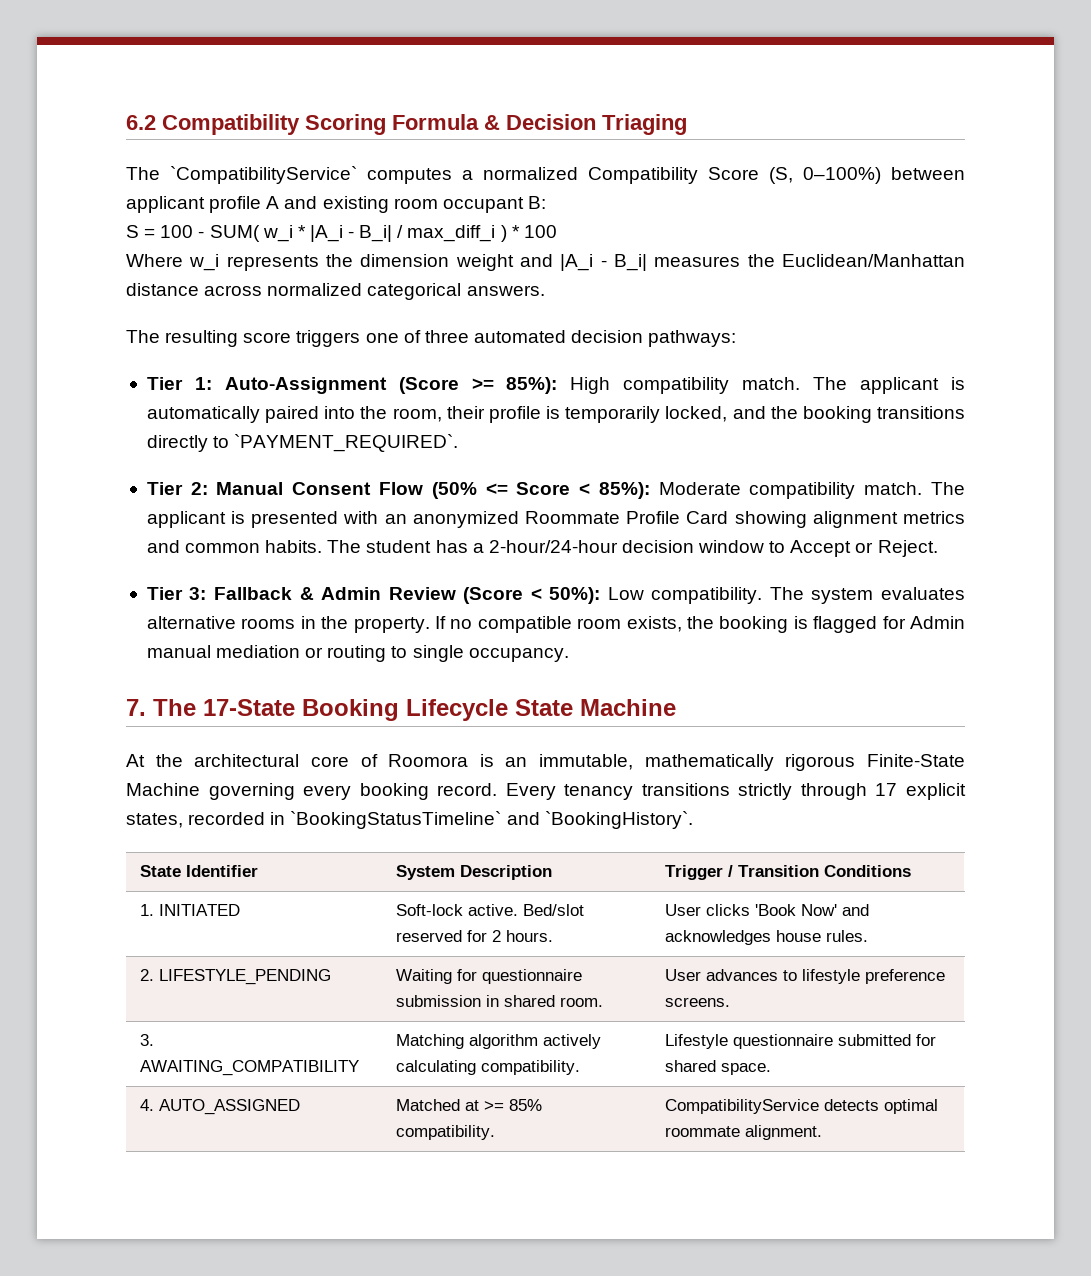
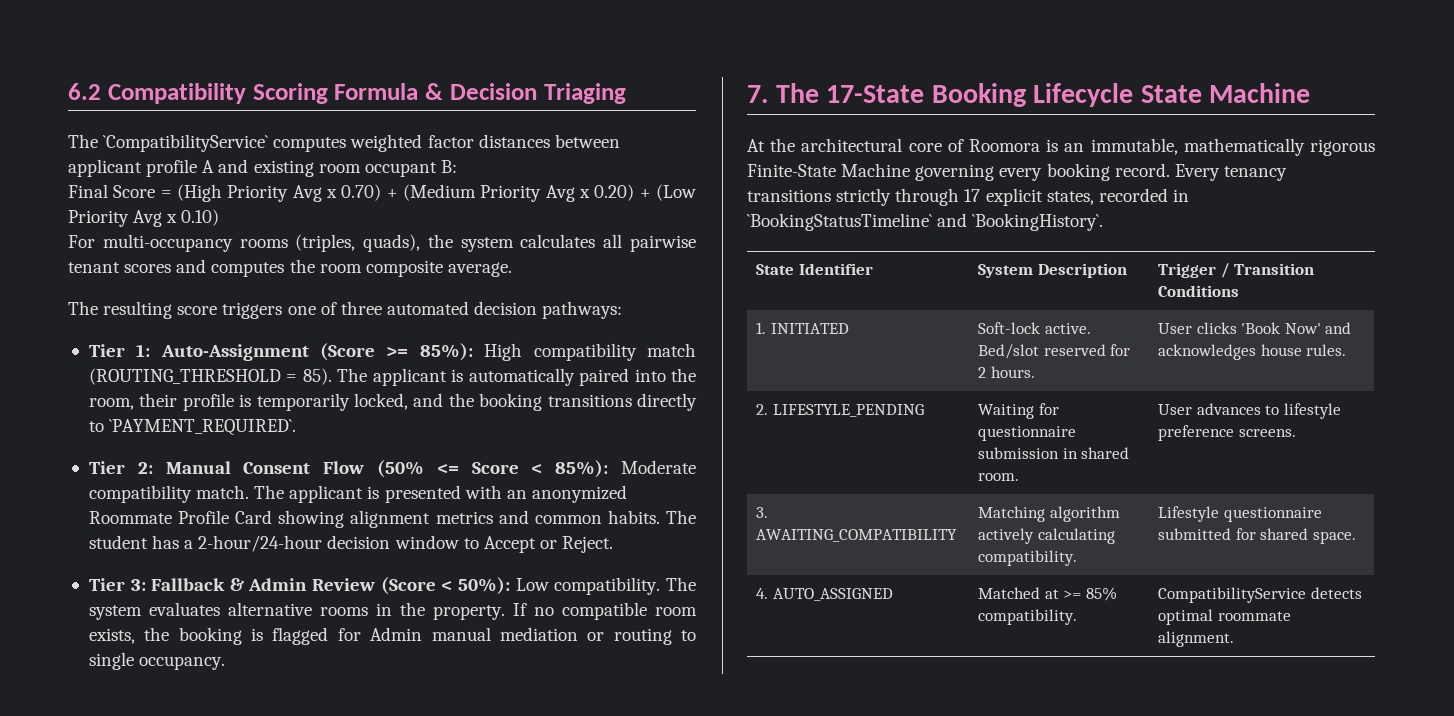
[462,167,881,184] a normalized Compatibility Score (S, 0–100%) -> [350,134,550,152] weighted factor distances
[126,225,557,242] [126,254,966,271] [126,283,545,300] S = 100 - SUM( w_i * |A_i - B_i| / max_diff_i ) * 100 // Where w_i represents the dimension weight and |A_i - B_i| measures the Euclidean/Manhattan distance across normalized categorical answers. -> [68,184,696,202] [68,209,220,227] [68,234,696,252] [68,259,512,277] Final Score = (High Priority Avg x 0.70) + (Medium Priority Avg x 0.20) + (Low Priority Avg x 0.10) // For multi-occupancy rooms (triples, quads), the system calculates all pairwise tenant scores and computes the room composite average.
[742,377,801,390] match. -> [647,343,696,357] [88,368,332,385] match (ROUTING_THRESHOLD = 85).

